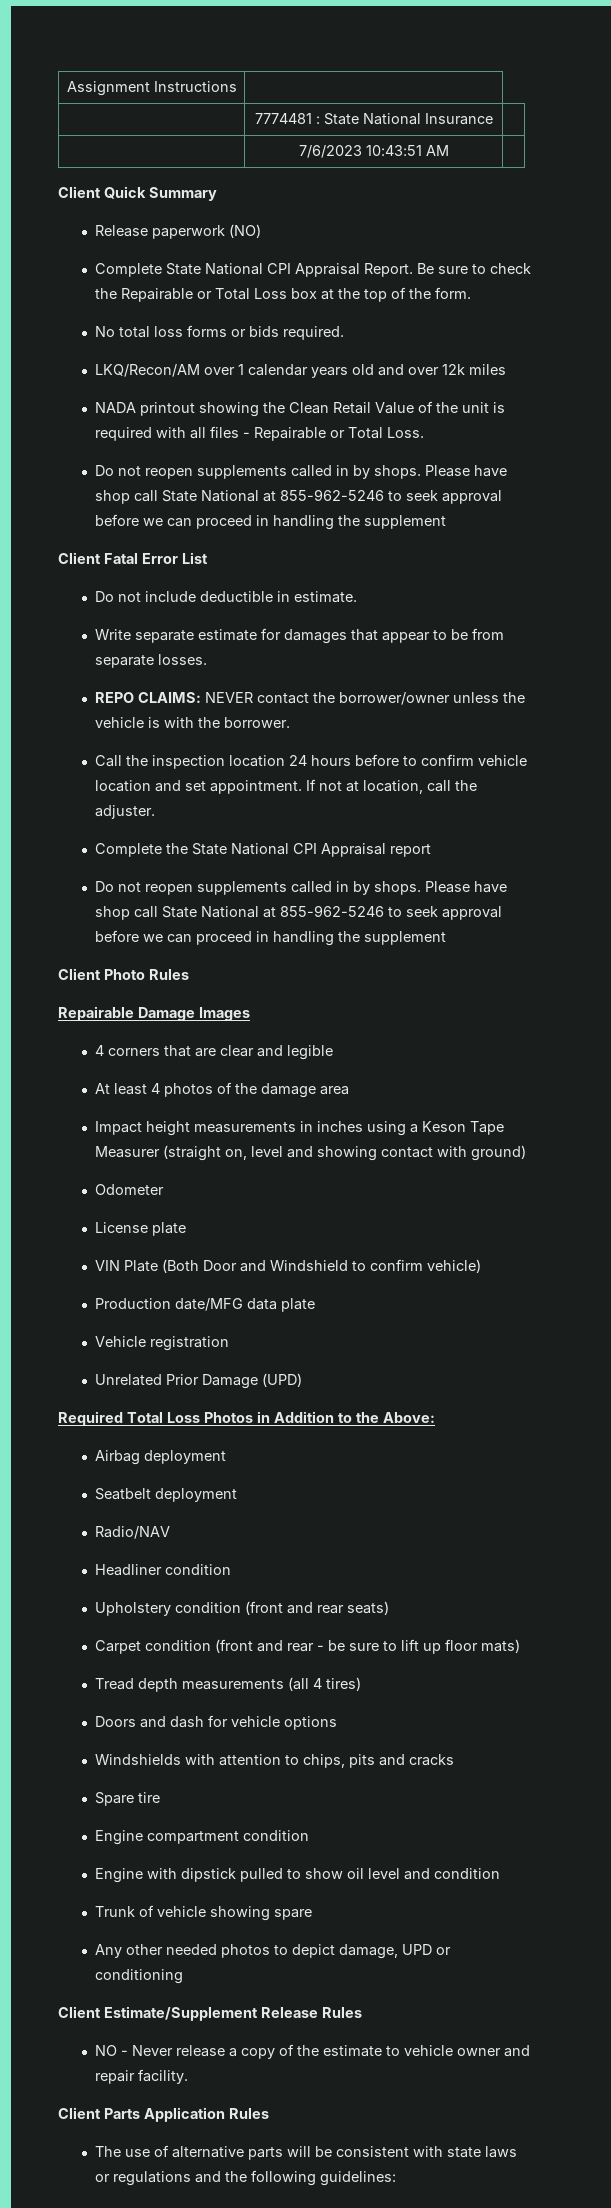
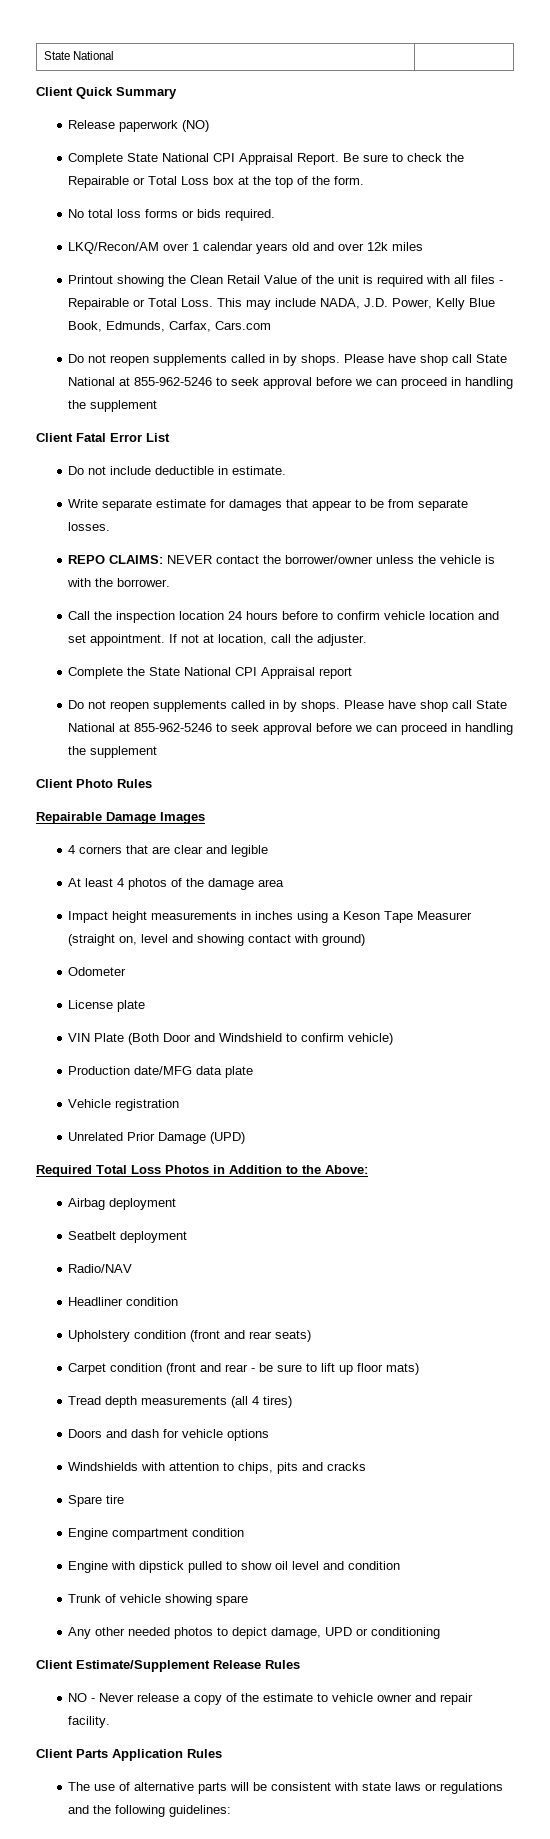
[66,81,237,96] [254,113,493,125] [298,145,449,158] Assignment Instructions | // | 7774481 : State National Insurance | // | 7/6/2023 10:43:51 AM -> [44,51,115,60] State National
[95,402,196,416] NADA printout -> [68,275,114,284] Printout
(425, 432) none -> [217,298,496,310] [68,321,272,332] This may include NADA, J.D. Power, Kelly Blue Book, Edmunds, Carfax, Cars.com

